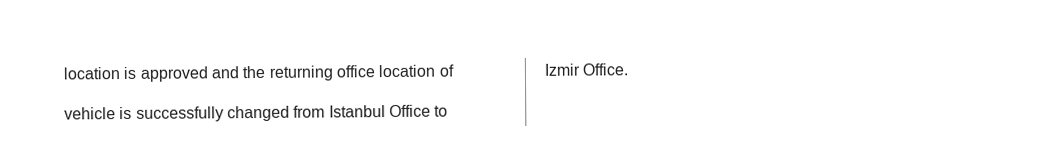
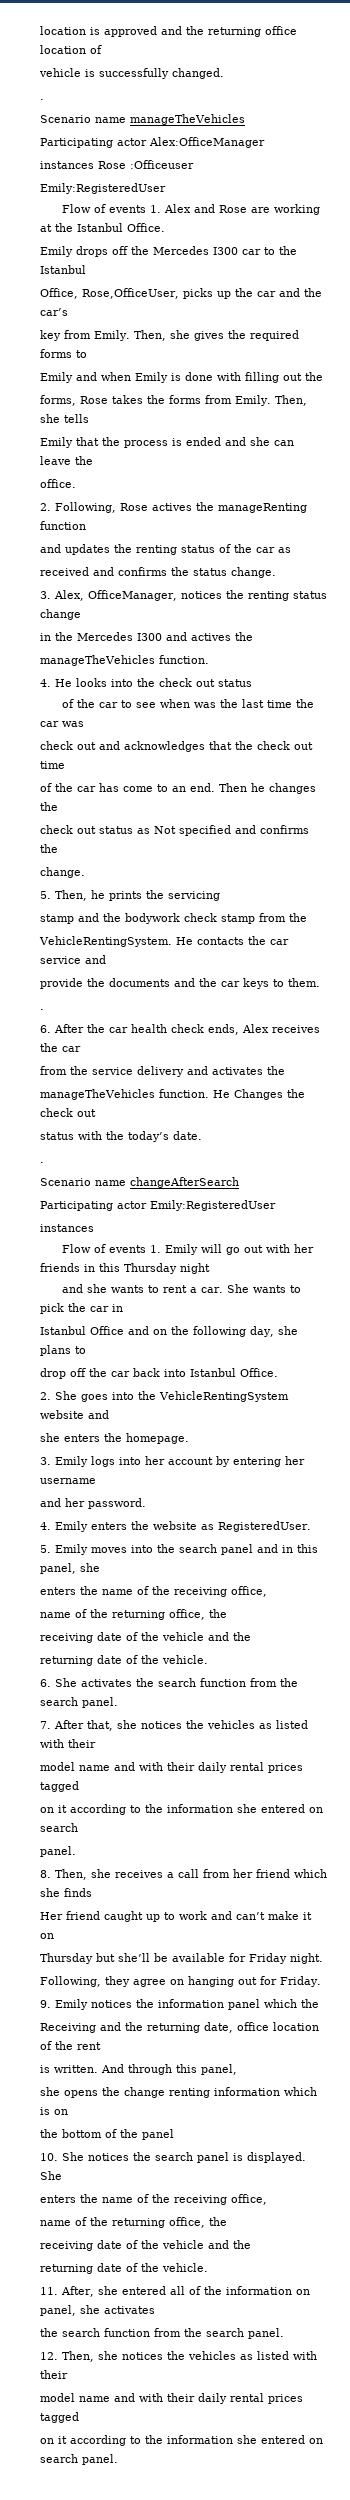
[226,104,449,122] [544,63,629,76] changed from Istanbul Office to // Izmir Office. -> [172,68,224,79] [40,99,44,100] [40,114,245,125] [40,137,265,148] [40,160,194,169] [40,183,166,194] [61,204,320,215] [40,223,165,232] [40,246,297,257] [40,265,86,274] [40,288,322,299] [40,308,68,316] [40,330,299,341] [40,349,87,358] [40,372,323,383] [40,395,307,406] [40,414,89,423] [40,437,294,448] [40,456,93,465] [40,479,76,488] [40,502,307,513] [40,521,86,530] [40,544,291,555] [40,567,276,578] [40,590,327,601] [40,609,81,620] [40,632,253,641] [40,655,209,666] [40,678,252,687] [61,699,314,708] [40,721,84,727] [40,741,313,752] [40,761,65,769] [40,783,316,794] [40,802,58,811] [40,825,309,836] [40,844,58,853] [40,867,85,878] [40,890,220,901] [40,913,307,924] [39,936,289,947] [40,955,106,964] [40,978,320,989] [40,1009,44,1010] [40,1024,320,1035] [40,1043,81,1052] [40,1066,285,1077] [40,1089,305,1100] [40,1108,96,1117] [40,1131,202,1142] [40,1162,44,1163] [40,1177,239,1188] [40,1200,276,1211] [40,1224,94,1232] [61,1244,314,1255] [40,1263,210,1274] [61,1284,301,1293] [40,1303,123,1314] [40,1326,298,1337] [40,1345,86,1356] [40,1368,278,1379] [40,1391,289,1402] [40,1410,109,1419] [40,1433,189,1444] [40,1456,305,1467] [40,1478,96,1484] [40,1498,146,1509] [40,1521,311,1532] [40,1544,318,1555] [40,1563,100,1574] [40,1586,267,1597] [40,1609,227,1620] [40,1632,251,1643] [40,1655,208,1666] [40,1678,298,1687] [40,1697,118,1708] [40,1720,308,1731] [40,1739,96,1748] [40,1762,303,1773] [40,1781,79,1792] [40,1804,323,1815] [40,1823,78,1832] [40,1846,76,1857] [40,1869,327,1880] [40,1888,92,1897] [40,1911,312,1922] [40,1933,54,1939] [40,1953,323,1964] [40,1976,321,1987] [40,1999,319,2010] [40,2022,319,2033] [40,2041,101,2050] [40,2064,237,2075] [40,2087,317,2098] [40,2107,68,2115] [40,2129,174,2140] [40,2152,306,2163] [40,2171,62,2180] [40,2194,267,2205] [40,2217,227,2228] [40,2240,251,2251] [40,2263,208,2274] [40,2286,310,2297] [40,2305,155,2316] [40,2328,284,2339] [40,2351,317,2362] [40,2370,68,2379] [40,2393,303,2404] [40,2412,79,2423] [40,2435,323,2446] [40,2454,118,2465] changed. // . // Scenario name manageTheVehicles // Participating actor Alex:OfficeManager // instances Rose :Officeuser // Emily:RegisteredUser // Flow of events 1. Alex and Rose are working at the Istanbul Office. // Emily drops off the Mercedes I300 car to the Istanbul // Office, Rose,OfficeUser, picks up the car and the car’s // key from Emily. Then, she gives the required forms to // Emily and when Emily is done with filling out the // forms, Rose takes the forms from Emily. Then, she tells // Emily that the process is ended and she can leave the // office. // 2. Following, Rose actives the manageRenting function // and updates the renting status of the car as // received and confirms the status change. // 3. Alex, OfficeManager, notices the renting status change // in the Mercedes I300 and actives the // manageTheVehicles function. // 4. He looks into the check out status // of the car to see when was the last time the car was // check out and acknowledges that the check out time // of the car has come to an end. Then he changes the // check out status as Not specified and confirms the // change. // 5. Then, he prints the servicing // stamp and the bodywork check stamp from the // VehicleRentingSystem. He contacts the car service and // provide the documents and the car keys to them. // . // 6. After the car health check ends, Alex receives the car // from the service delivery and activates the // manageTheVehicles function. He Changes the check out // status with the today’s date. // . // Scenario name changeAfterSearch // Participating actor Emily:RegisteredUser // instances // Flow of events 1. Emily will go out with her friends in this Thursday night // and she wants to rent a car. She wants to pick the car in // Istanbul Office and on the following day, she plans to // drop off the car back into Istanbul Office. // 2. She goes into the VehicleRentingSystem website and // she enters the homepage. // 3. Emily logs into her account by entering her username // and her password. // 4. Emily enters the website as RegisteredUser. // 5. Emily moves into the search panel and in this panel, she // enters the name of the receiving office, // name of the returning office, the // receiving date of the vehicle and the // returning date of the vehicle. // 6. She activates the search function from the search panel. // 7. After that, she notices the vehicles as listed with their // model name and with their daily rental prices tagged // on it according to the information she entered on search // panel. // 8. Then, she receives a call from her friend which she finds // Her friend caught up to work and can’t make it on // Thursday but she’ll be available for Friday night. // Following, they agree on hanging out for Friday. // 9. Emily notices the information panel which the // Receiving and the returning date, office location of the rent // is written. And through this panel, // she opens the change renting information which is on // the bottom of the panel // 10. She notices the search panel is displayed. She // enters the name of the receiving office, // name of the returning office, the // receiving date of the vehicle and the // returning date of the vehicle. // 11. After, she entered all of the information on panel, she activates // the search function from the search panel. // 12. Then, she notices the vehicles as listed with their // model name and with their daily rental prices tagged // on it according to the information she entered on search panel.

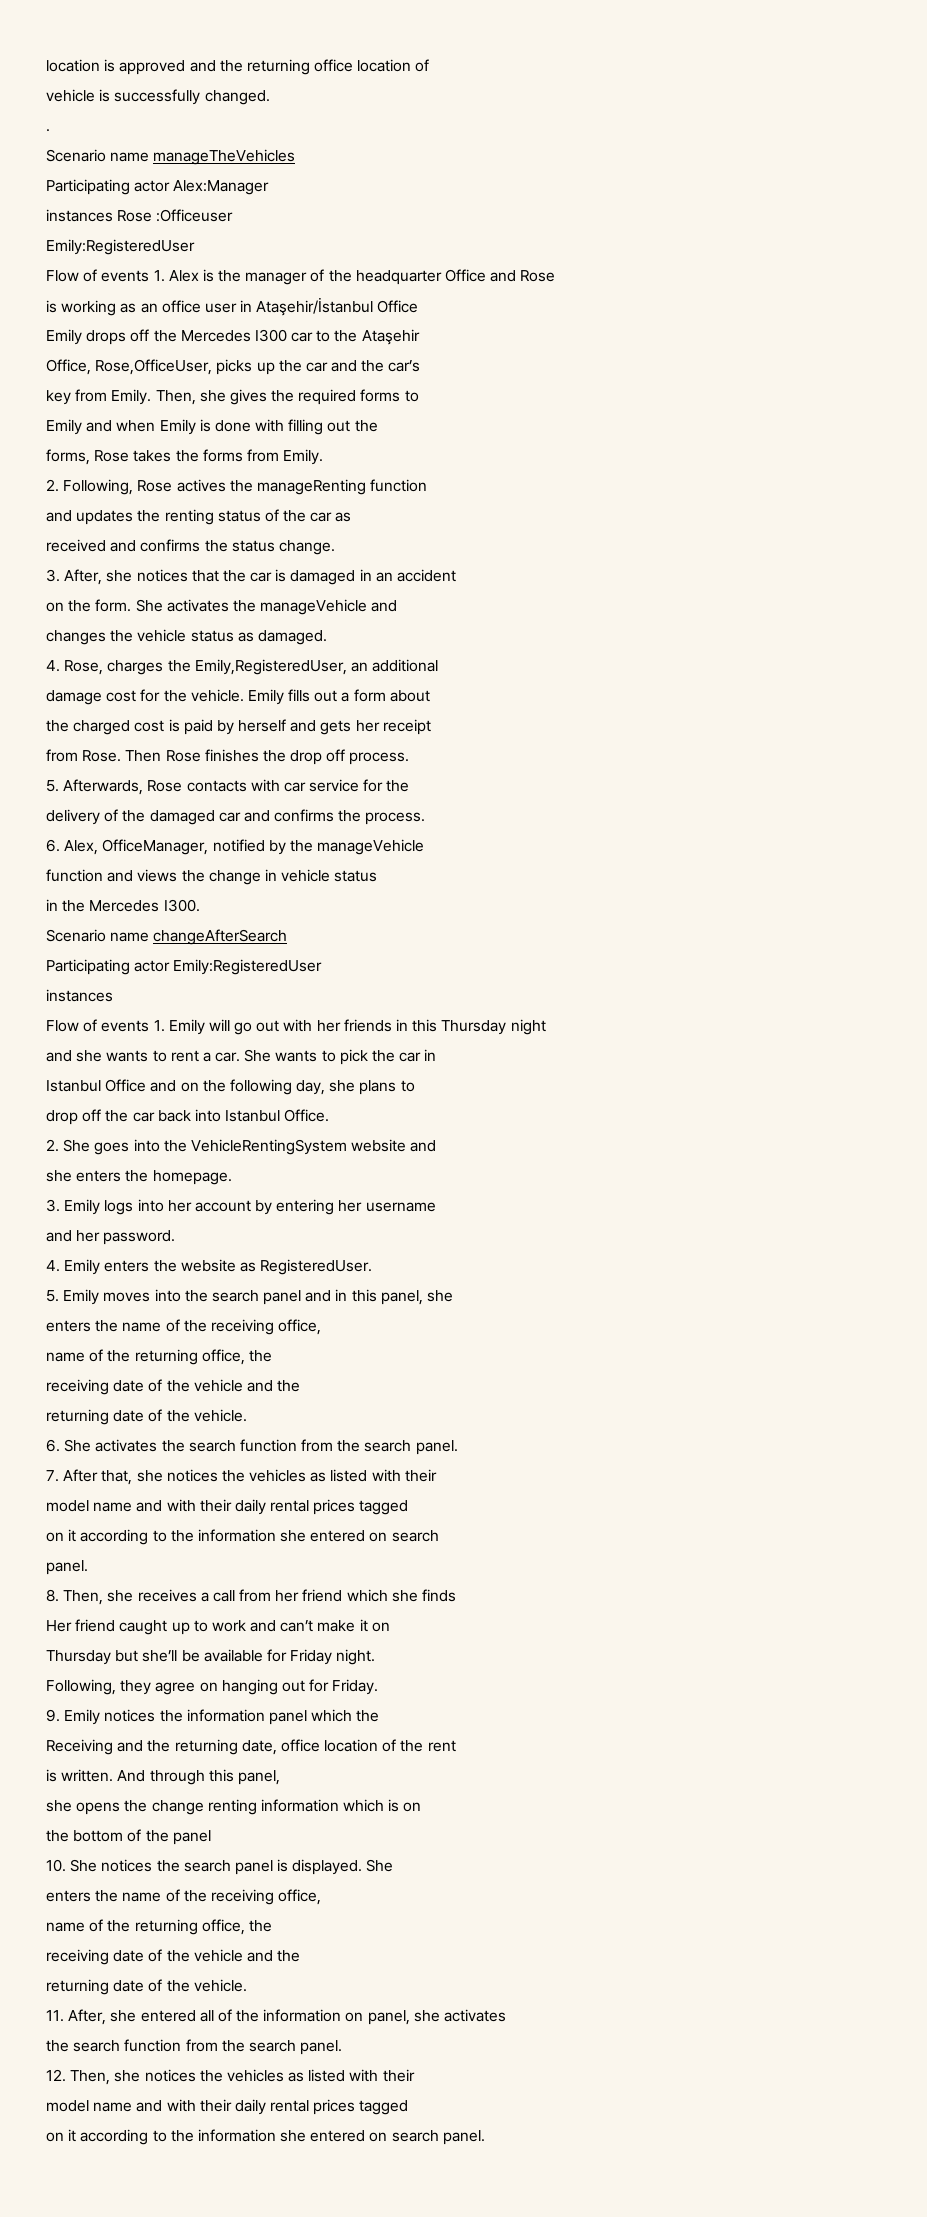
[149,137,265,148] Alex:OfficeManager -> [173,180,270,195] Alex:Manager
[193,204,320,215] [40,223,165,232] and Rose are working at the Istanbul Office. -> [202,269,556,285] [46,297,419,316] is the manager of the headquarter Office and Rose // is working as an office user in Ataşehir/İstanbul Office
[40,265,86,274] Istanbul -> [361,329,420,345] Ataşehir
[274,395,307,406] [40,414,89,423] [40,437,294,448] [40,456,93,465] [40,479,76,488] Then, she tells // Emily that the process is ended and she can leave the // office. -> (324, 457) none
[54,590,327,601] [40,609,81,620] Alex, OfficeManager, notices the renting status change -> [64,569,457,585] [46,599,398,615] [46,629,327,645] [46,659,439,675] [46,689,430,705] [46,719,431,735] [46,749,410,765] [46,779,410,795] [46,809,426,825] [46,839,425,855] [46,869,378,885] After, she notices that the car is damaged in an accident // on the form. She activates the manageVehicle and // changes the vehicle status as damaged. // 4. Rose, charges the Emily,RegisteredUser, an additional // damage cost for the vehicle. Emily fills out a form about // the charged cost is paid by herself and gets her receipt // from Rose. Then Rose finishes the drop off process. // 5. Afterwards, Rose contacts with car service for the // delivery of the damaged car and confirms the process. // 6. Alex, OfficeManager, notified by the manageVehicle // function and views the change in vehicle status
[137,632,253,641] [40,655,209,666] [40,678,252,687] [61,699,314,708] [40,721,84,727] [40,741,313,752] [40,761,65,769] [40,783,316,794] [40,802,58,811] [40,825,309,836] [40,844,58,853] [40,867,85,878] [40,890,220,901] [40,913,307,924] [39,936,289,947] [40,955,106,964] [40,978,320,989] [40,1009,44,1010] [40,1024,320,1035] [40,1043,81,1052] [40,1066,285,1077] [40,1089,305,1100] [40,1108,96,1117] [40,1131,202,1142] [40,1162,44,1163] I300 and actives the // manageTheVehicles function. // 4. He looks into the check out status // of the car to see when was the last time the car was // check out and acknowledges that the check out time // of the car has come to an end. Then he changes the // check out status as Not specified and confirms the // change. // 5. Then, he prints the servicing // stamp and the bodywork check stamp from the // VehicleRentingSystem. He contacts the car service and // provide the documents and the car keys to them. // . // 6. After the car health check ends, Alex receives the car // from the service delivery and activates the // manageTheVehicles function. He Changes the check out // status with the today’s date. // . -> [163,899,200,912] I300.

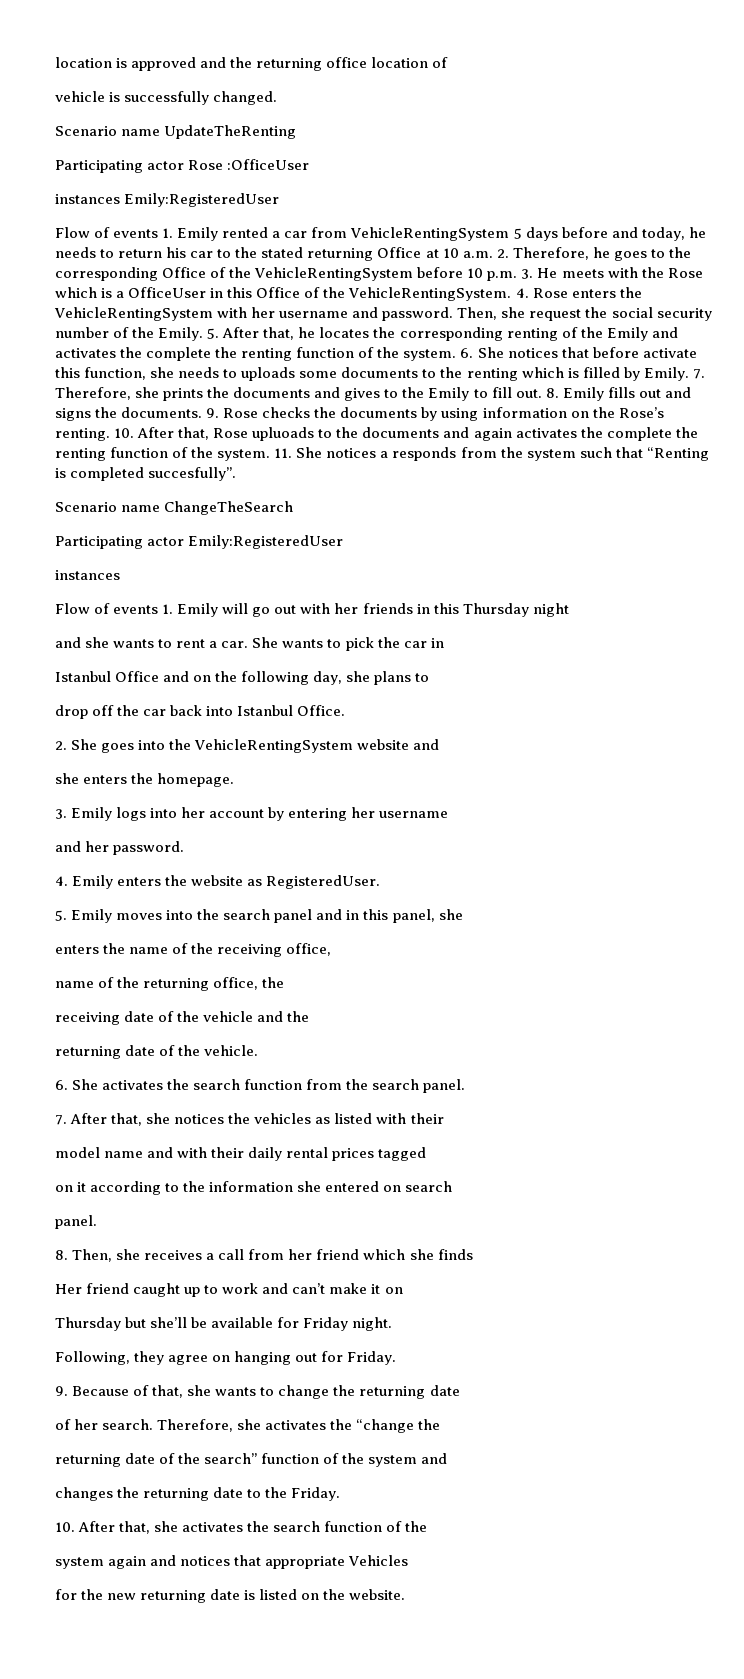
[46,129,50,132] [46,149,296,165] [46,179,270,195] [46,209,234,222] // . // Scenario name manageTheVehicles // Participating actor Alex:Manager // instances Rose :Officeuser // -> [55,125,297,139] [55,159,310,173] [55,194,120,204] // Scenario name UpdateTheRenting // Participating actor Rose :OfficeUser // instances
[168,269,556,285] [46,297,419,316] [46,329,420,345] [46,359,421,375] [46,389,419,405] [46,419,378,435] [46,449,324,465] [46,479,428,495] [46,509,352,525] [46,539,335,555] [46,569,457,585] [46,599,398,615] [46,629,327,645] [46,659,439,675] [46,689,430,705] [46,719,431,735] [46,749,410,765] [46,779,410,795] [46,809,426,825] [46,839,425,855] [46,869,378,885] [46,899,200,912] [46,929,288,945] Alex is the manager of the headquarter Office and Rose // is working as an office user in Ataşehir/İstanbul Office // Emily drops off the Mercedes I300 car to the Ataşehir // Office, Rose,OfficeUser, picks up the car and the car’s // key from Emily. Then, she gives the required forms to // Emily and when Emily is done with filling out the // forms, Rose takes the forms from Emily. // 2. Following, Rose actives the manageRenting function // and updates the renting status of the car as // received and confirms the status change. // 3. After, she notices that the car is damaged in an accident // on the form. She activates the manageVehicle and // changes the vehicle status as damaged. // 4. Rose, charges the Emily,RegisteredUser, an additional // damage cost for the vehicle. Emily fills out a form about // the charged cost is paid by herself and gets her receipt // from Rose. Then Rose finishes the drop off process. // 5. Afterwards, Rose contacts with car service for the // delivery of the damaged car and confirms the process. // 6. Alex, OfficeManager, notified by the manageVehicle // function and views the change in vehicle status // in the Mercedes I300. // Scenario name changeAfterSearch -> [177,227,706,241] [55,247,691,261] [55,267,703,281] [55,287,642,301] [54,307,712,321] [55,327,678,341] [55,347,697,361] [55,367,705,381] [55,387,691,401] [55,407,664,421] [55,427,698,441] [55,447,709,461] [55,467,237,481] [55,501,294,515] Emily rented a car from VehicleRentingSystem 5 days before and today, he needs to return his car to the stated returning Office at 10 a.m. 2. Therefore, he goes to the corresponding Office of the VehicleRentingSystem before 10 p.m. 3. He meets with the Rose which is a OfficeUser in this Office of the VehicleRentingSystem. 4. Rose enters the VehicleRentingSystem with her username and password. Then, she request the social security number of the Emily. 5. After that, he locates the corresponding renting of the Emily and activates the complete the renting function of the system. 6. She notices that before activate this function, she needs to uploads some documents to the renting which is filled by Emily. 7. Therefore, she prints the documents and gives to the Emily to fill out. 8. Emily fills out and signs the documents. 9. Rose checks the documents by using information on the Rose’s renting. 10. After that, Rose upluoads to the documents and again activates the complete the renting function of the system. 11. She notices a responds from the system such that “Renting is completed succesfully”. // Scenario name ChangeTheSearch
[64,1709,380,1725] [46,1739,456,1755] [46,1769,280,1785] [46,1799,422,1815] [46,1829,211,1845] [46,1859,394,1875] [46,1889,322,1905] [46,1919,272,1935] [46,1949,301,1965] [46,1979,247,1995] [46,2009,507,2025] [46,2039,343,2055] [46,2069,415,2085] [46,2099,409,2115] [46,2129,485,2145] Emily notices the information panel which the // Receiving and the returning date, office location of the rent // is written. And through this panel, // she opens the change renting information which is on // the bottom of the panel // 10. She notices the search panel is displayed. She // enters the name of the receiving office, // name of the returning office, the // receiving date of the vehicle and the // returning date of the vehicle. // 11. After, she entered all of the information on panel, she activates // the search function from the search panel. // 12. Then, she notices the vehicles as listed with their // model name and with their daily rental prices tagged // on it according to the information she entered on search panel. -> [72,1385,460,1399] [55,1419,441,1433] [55,1453,448,1467] [55,1487,341,1501] [55,1521,428,1534] [55,1555,409,1569] [55,1589,406,1603] Because of that, she wants to change the returning date // of her search. Therefore, she activates the “change the // returning date of the search” function of the system and // changes the returning date to the Friday. // 10. After that, she activates the search function of the // system again and notices that appropriate Vehicles // for the new returning date is listed on the website.

